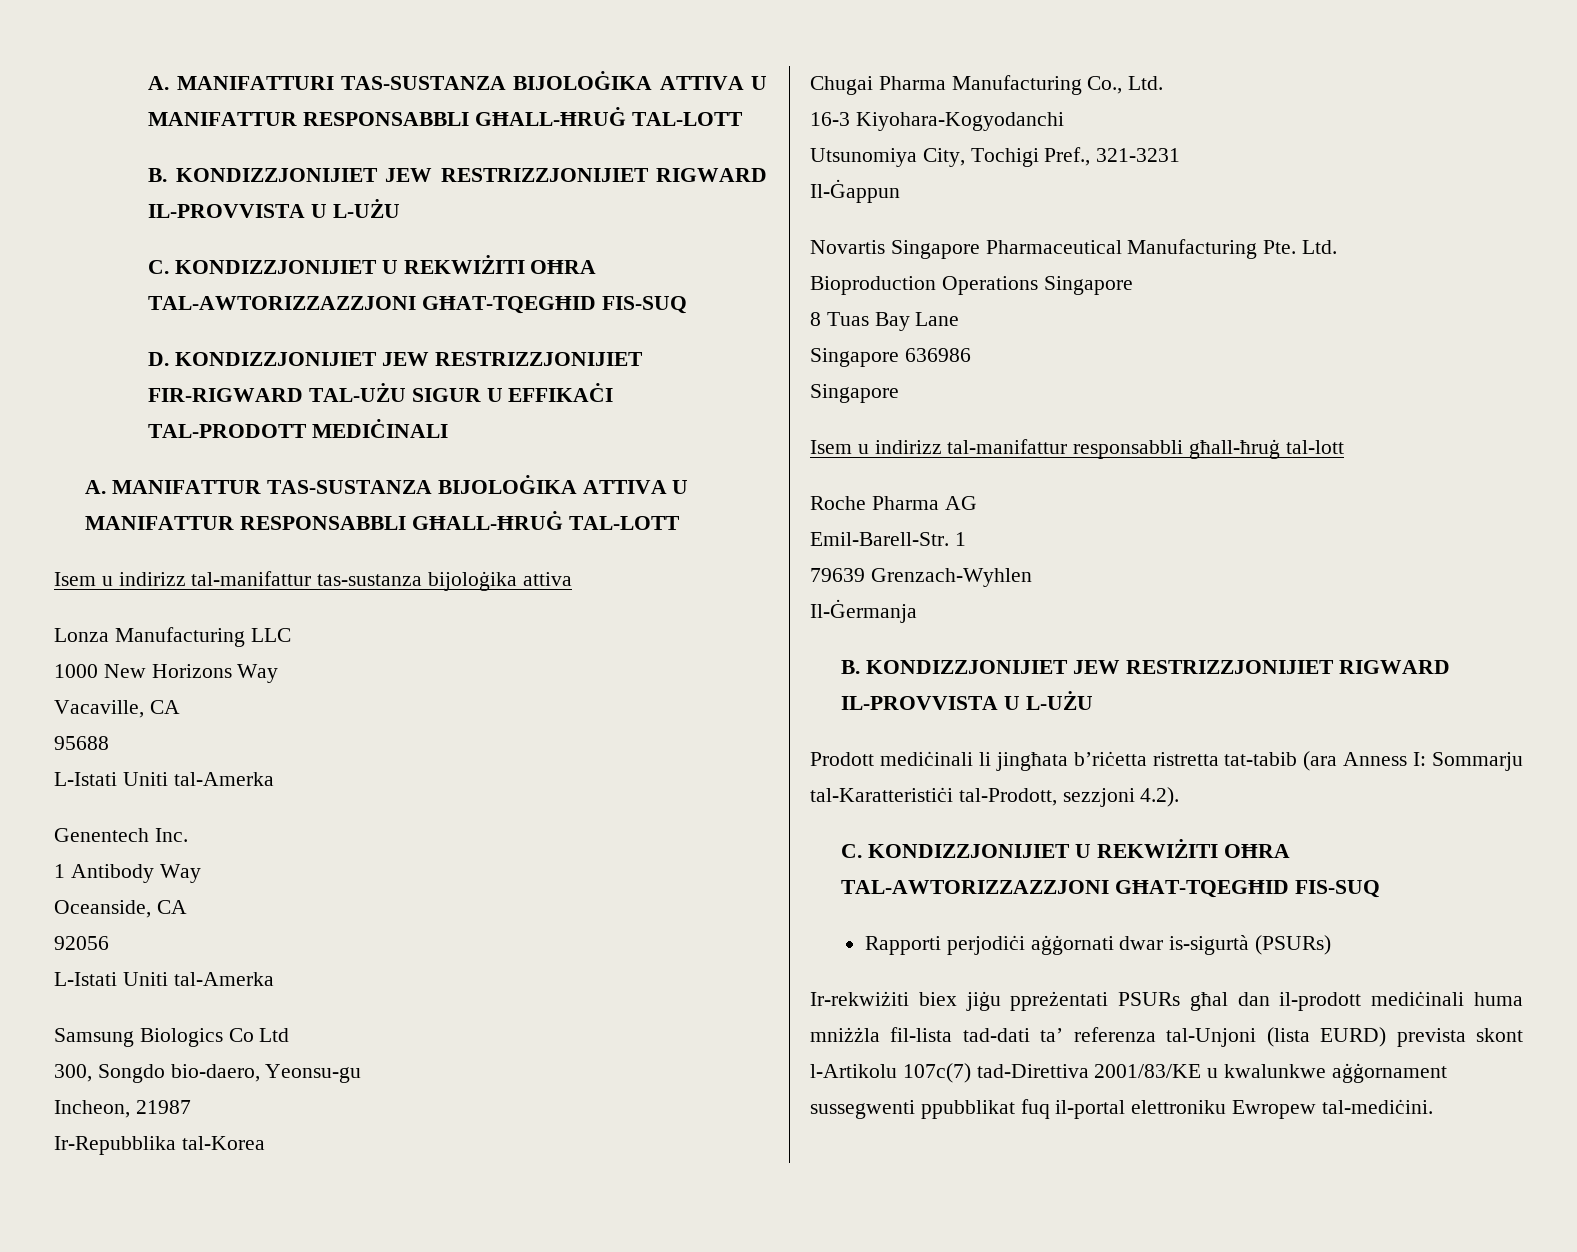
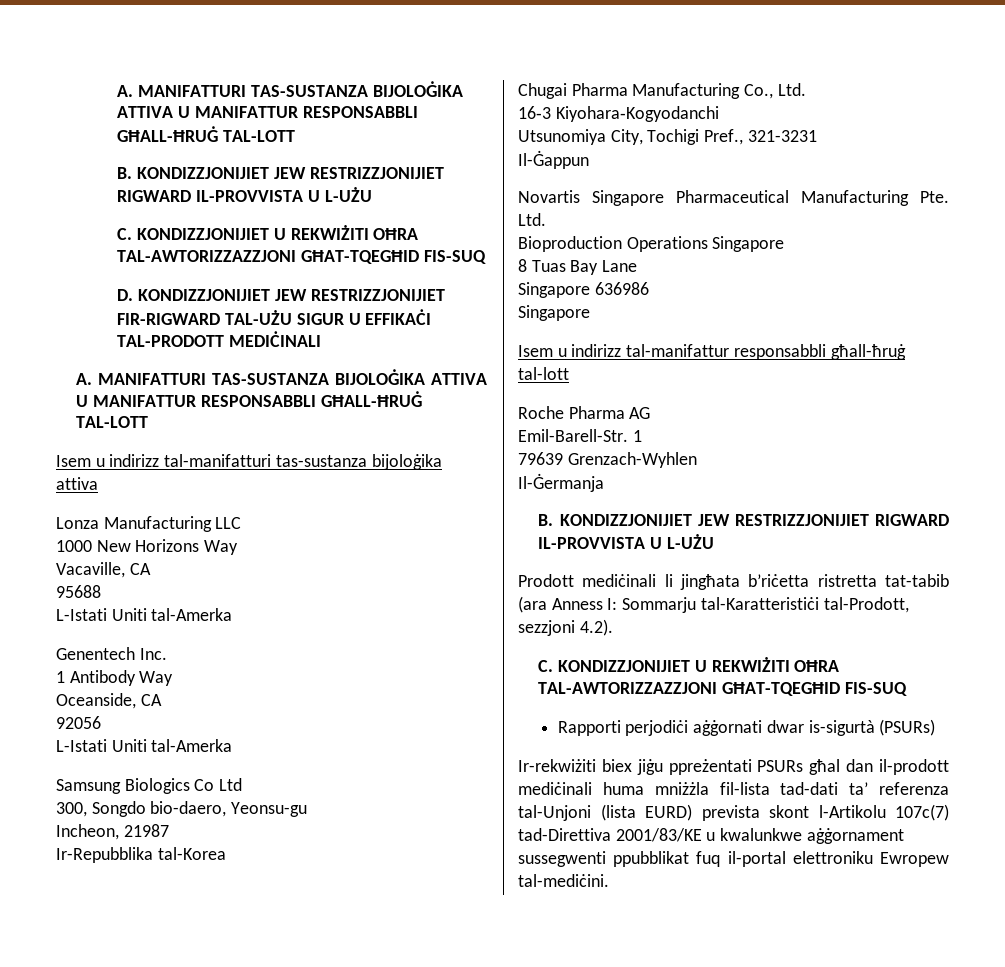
[112,480,262,494] MANIFATTUR -> [98,373,207,385] MANIFATTURI
[191,571,312,586] tal-manifattur -> [164,454,272,467] tal-manifatturi

